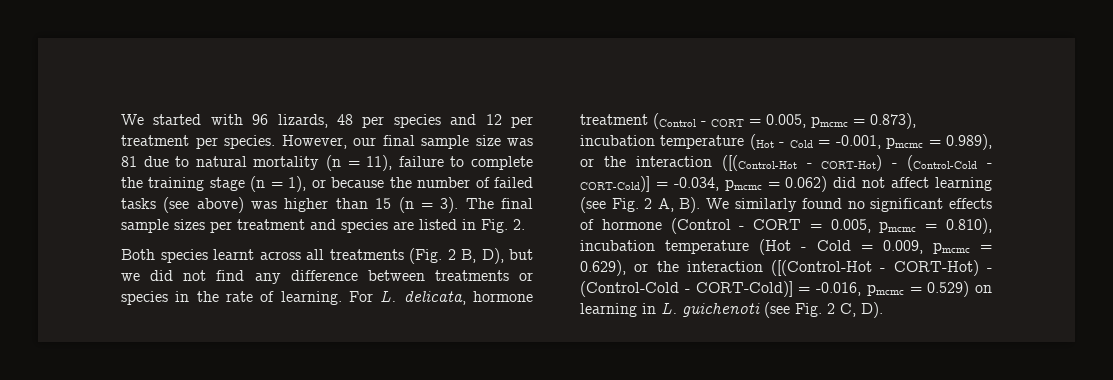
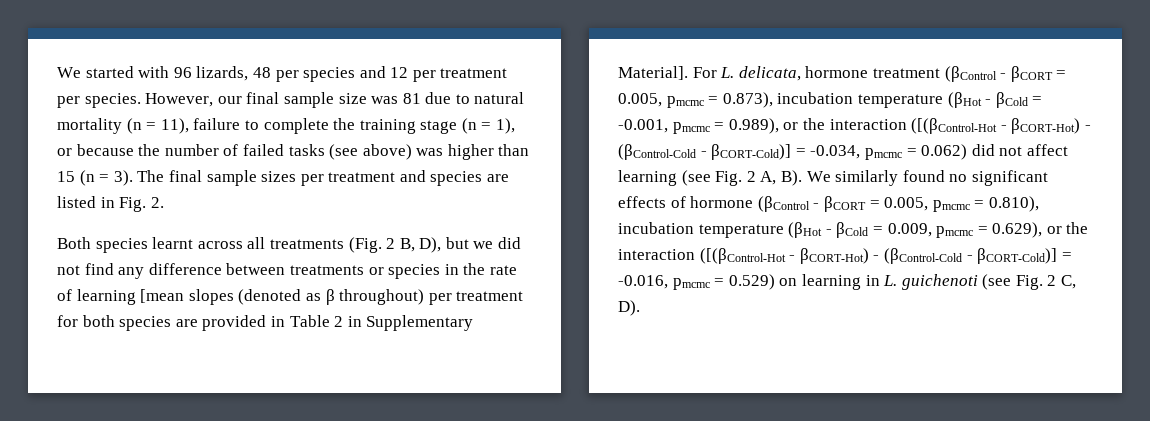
[280,291,342,305] learning. -> [76,289,524,305] [57,315,474,331] [618,66,688,80] learning [mean slopes (denoted as β throughout) per treatment for both species are provided in Table 2 in Supplementary Material].
[653,113,744,129] (Control - CORT -> [944,66,1053,82] (βControl - βCORT
[749,134,813,150] (Hot - Cold -> [947,92,1028,108] (βHot - βCold
[721,155,992,171] [580,176,650,192] ([(Control-Hot - CORT-Hot) - (Control-Cold - CORT-Cold)] -> [911,118,1091,134] [618,144,792,160] ([(βControl-Hot - βCORT-Hot) - (βControl-Cold - βCORT-Cold)]
[670,218,802,234] (Control - CORT -> [757,196,866,212] (βControl - βCORT
[759,239,851,255] (Hot - Cold -> [788,222,869,238] (βHot - βCold
[771,260,992,276] [580,281,793,297] ([(Control-Hot - CORT-Hot) - (Control-Cold - CORT-Cold)] -> [699,248,1058,264] ([(βControl-Hot - βCORT-Hot) - (βControl-Cold - βCORT-Cold)]

